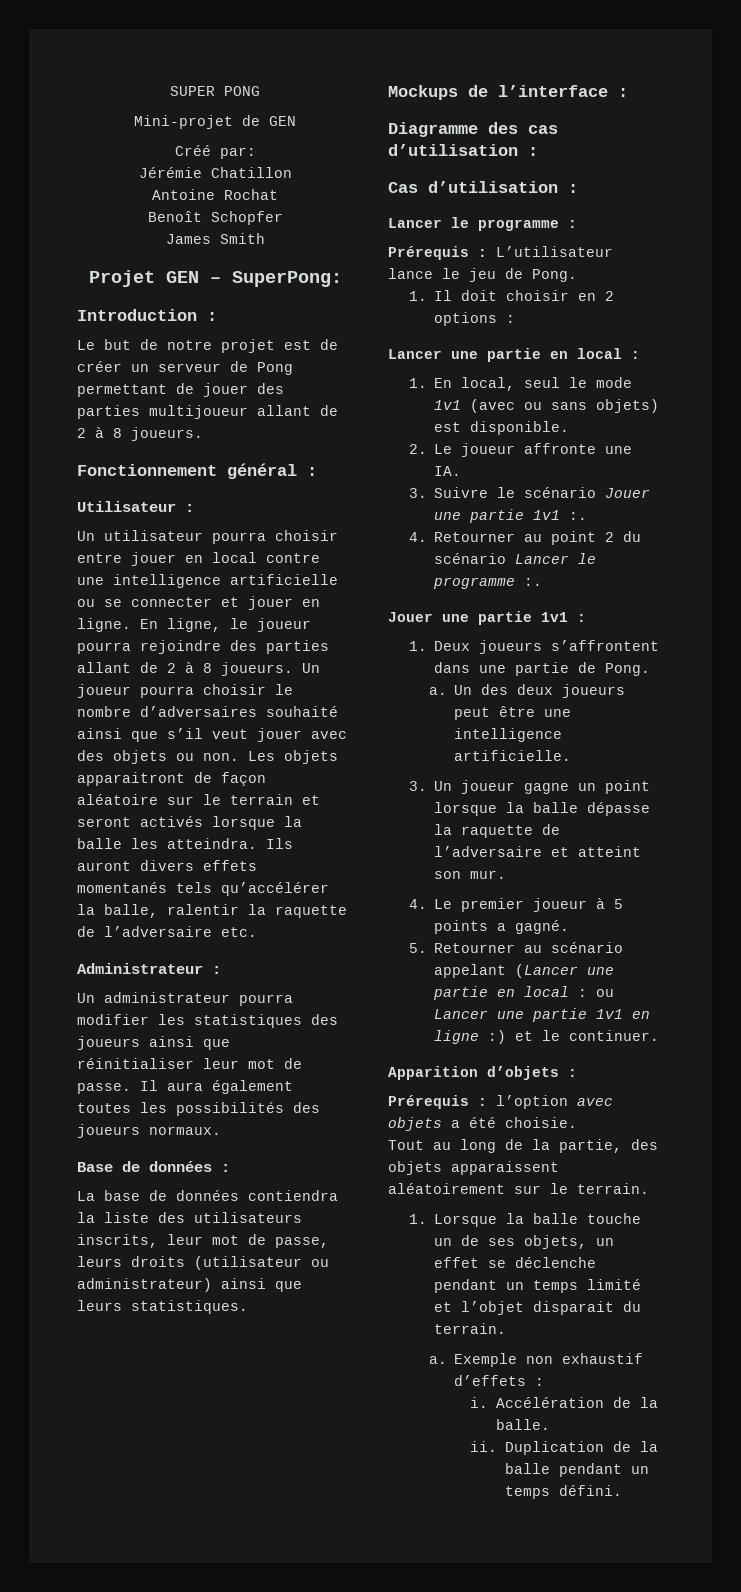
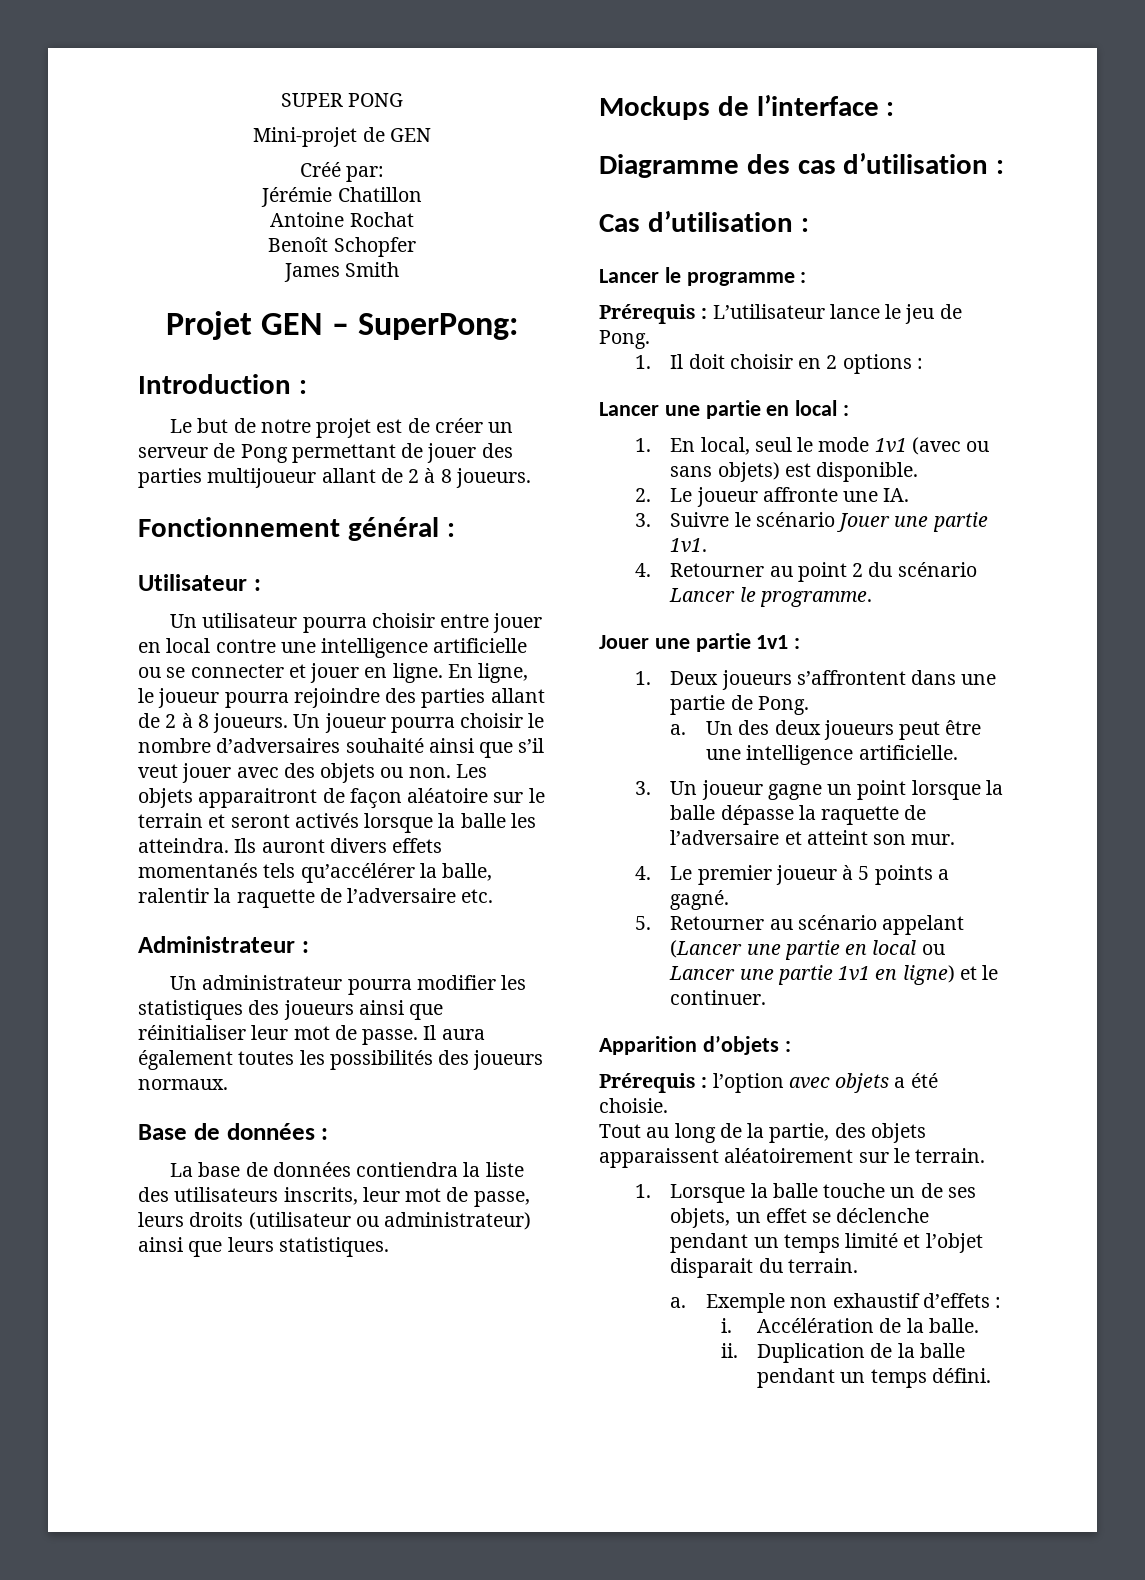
[532,510,587,520] 1v1 :. -> [670,538,708,552] 1v1.
[432,577,542,589] programme :. -> [759,591,872,607] programme.
[577,989,587,997] : -> (917, 947) none
[433,1030,506,1044] ligne :) -> [902,965,955,985] ligne)

